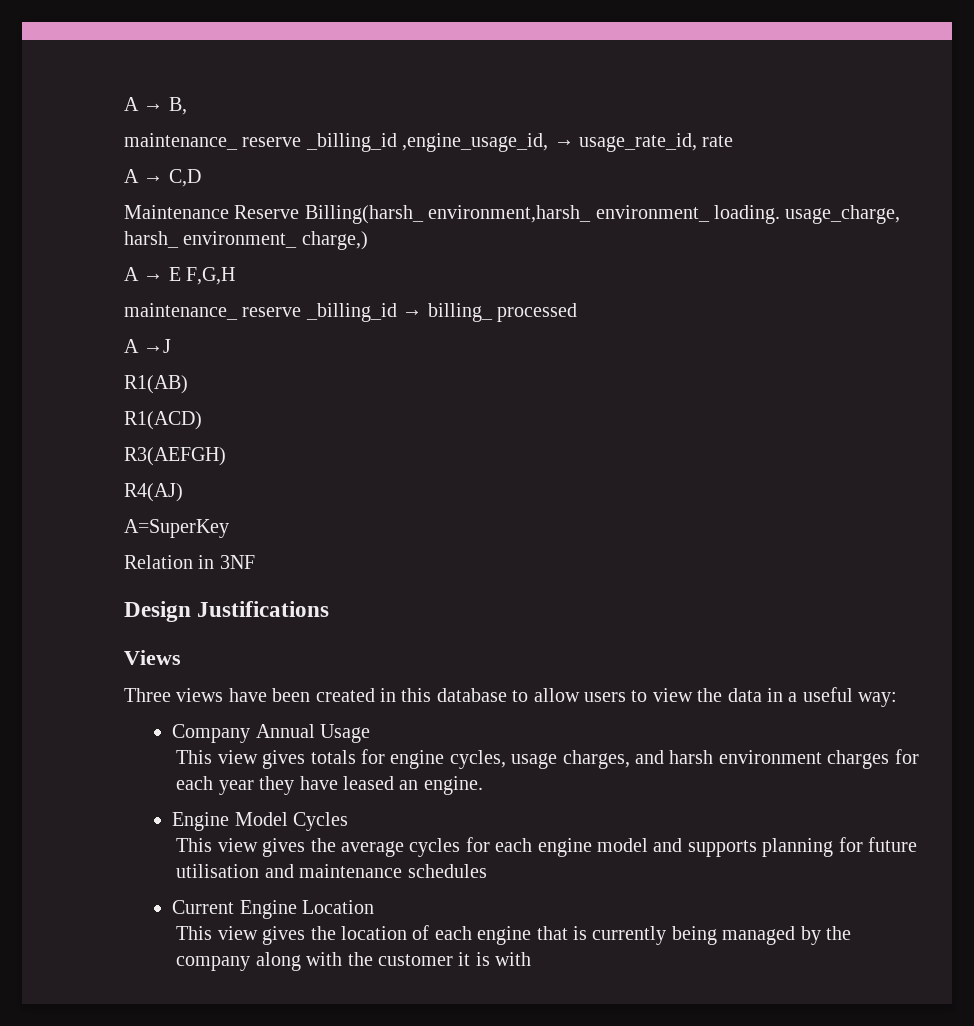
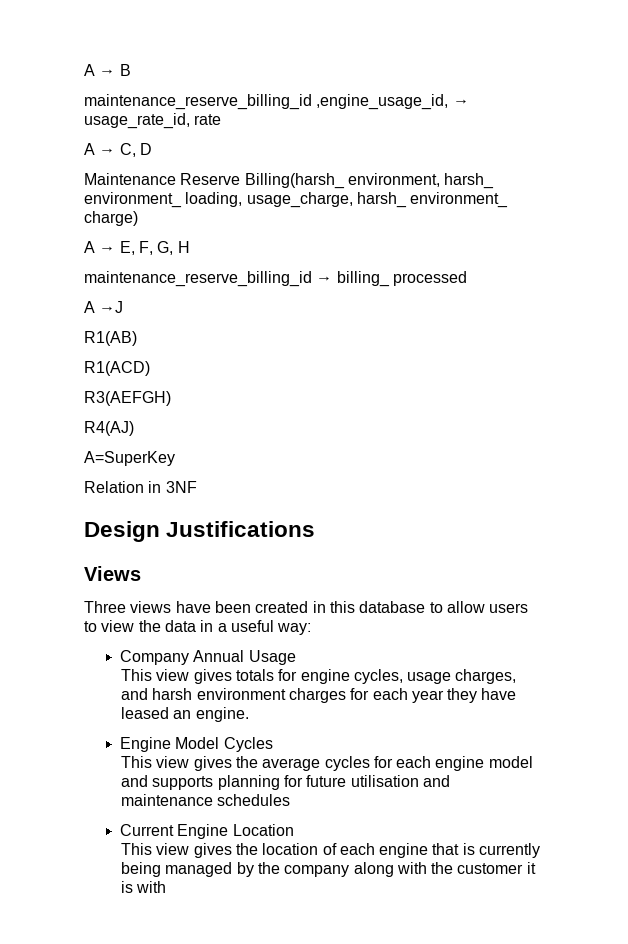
[124,97,187,115] [124,133,397,152] A → B, // maintenance_ reserve _billing_id -> [84,64,131,76] [84,94,312,110] A → B // maintenance_reserve_billing_id
[168,169,201,187] C,D -> [119,143,152,157] C, D
[428,205,780,224] environment,harsh_ environment_ loading. -> [347,173,495,189] [84,192,243,208] environment, harsh_ environment_ loading,
[301,231,368,250] [124,267,236,285] [124,303,397,322] charge,) // A → E F,G,H // maintenance_ reserve _billing_id -> [84,211,138,226] [84,241,190,255] [84,271,312,287] charge) // A → E, F, G, H // maintenance_reserve_billing_id

